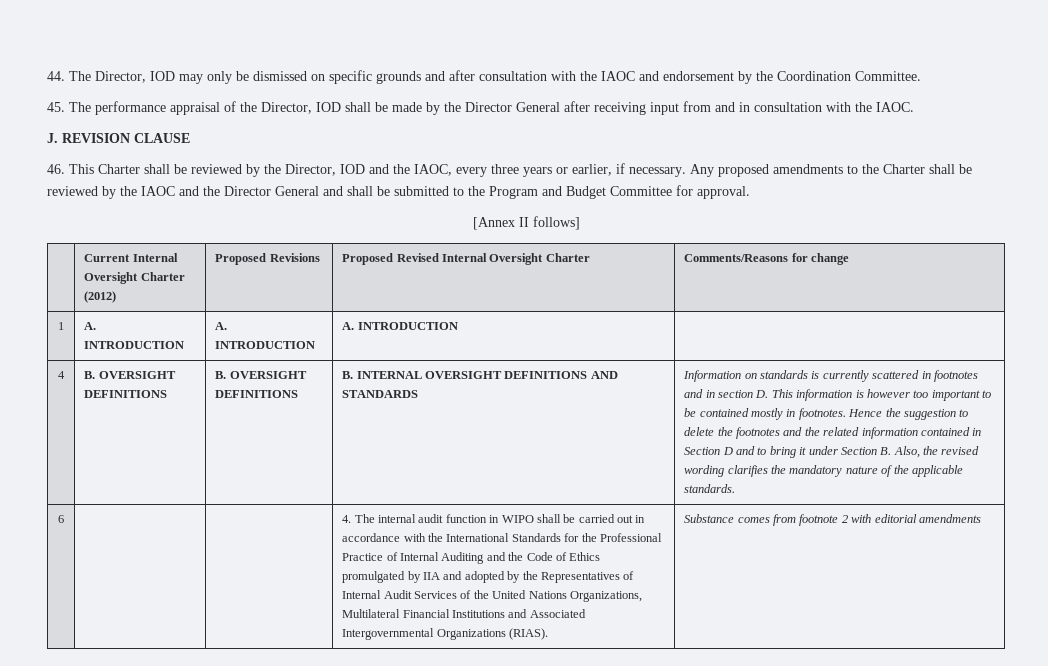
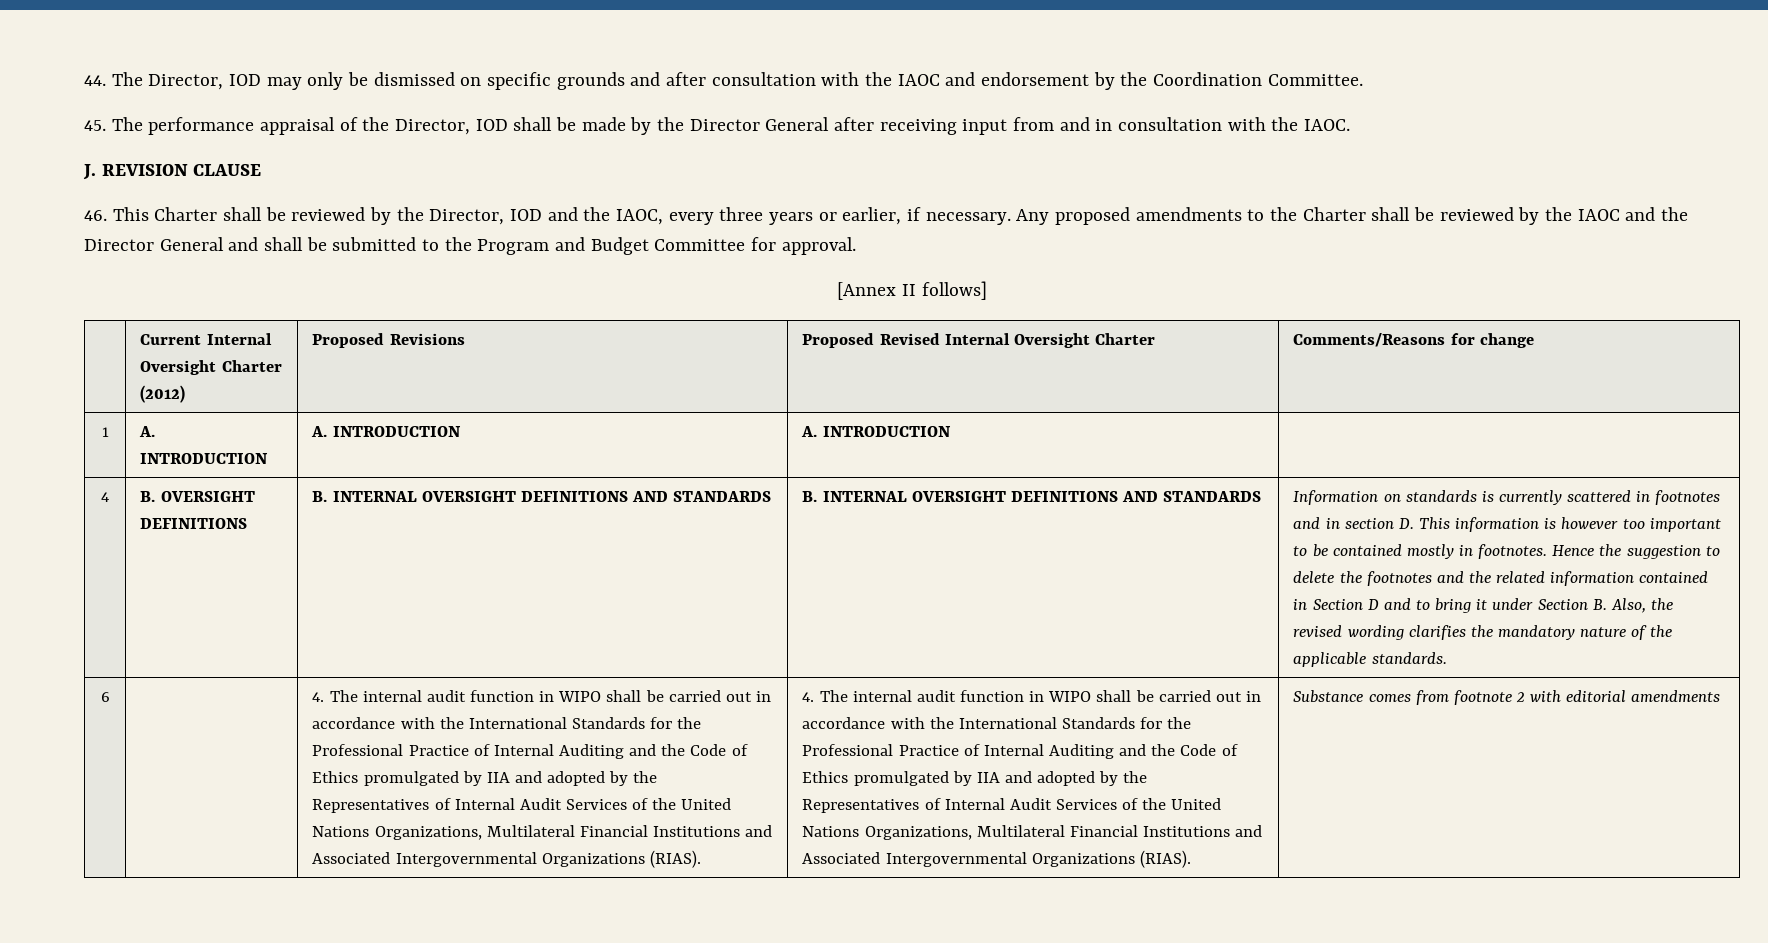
[229,371,307,379] [215,390,299,398] OVERSIGHT DEFINITIONS -> [332,491,772,502] INTERNAL OVERSIGHT DEFINITIONS AND STANDARDS
(64, 519) none -> [312,690,771,702] [312,717,702,729] [312,744,748,759] [312,771,658,786] [312,798,732,813] [312,825,773,840] [312,850,701,868] 4. The internal audit function in WIPO shall be carried out in accordance with the International Standards for the Professional Practice of Internal Auditing and the Code of Ethics promulgated by IIA and adopted by the Representatives of Internal Audit Services of the United Nations Organizations, Multilateral Financial Institutions and Associated Intergovernmental Organizations (RIAS).

